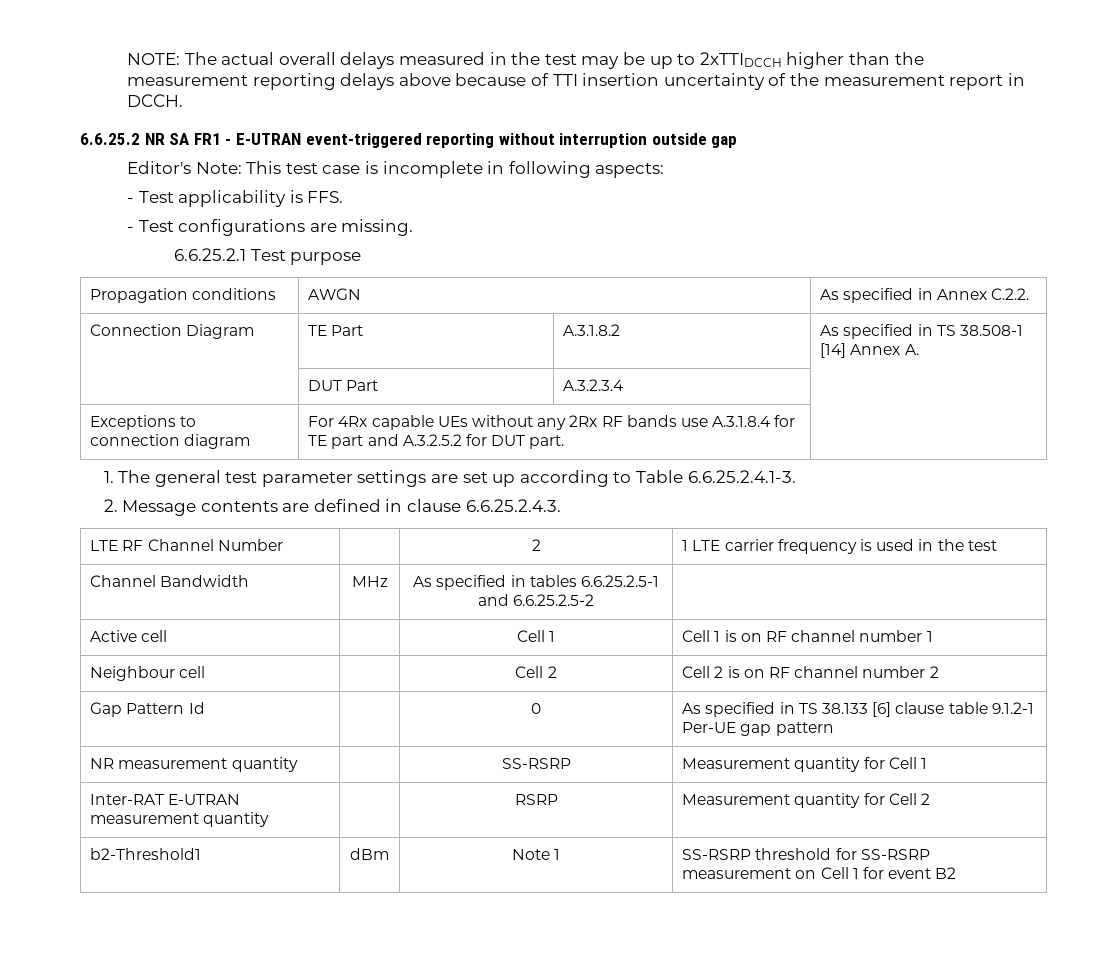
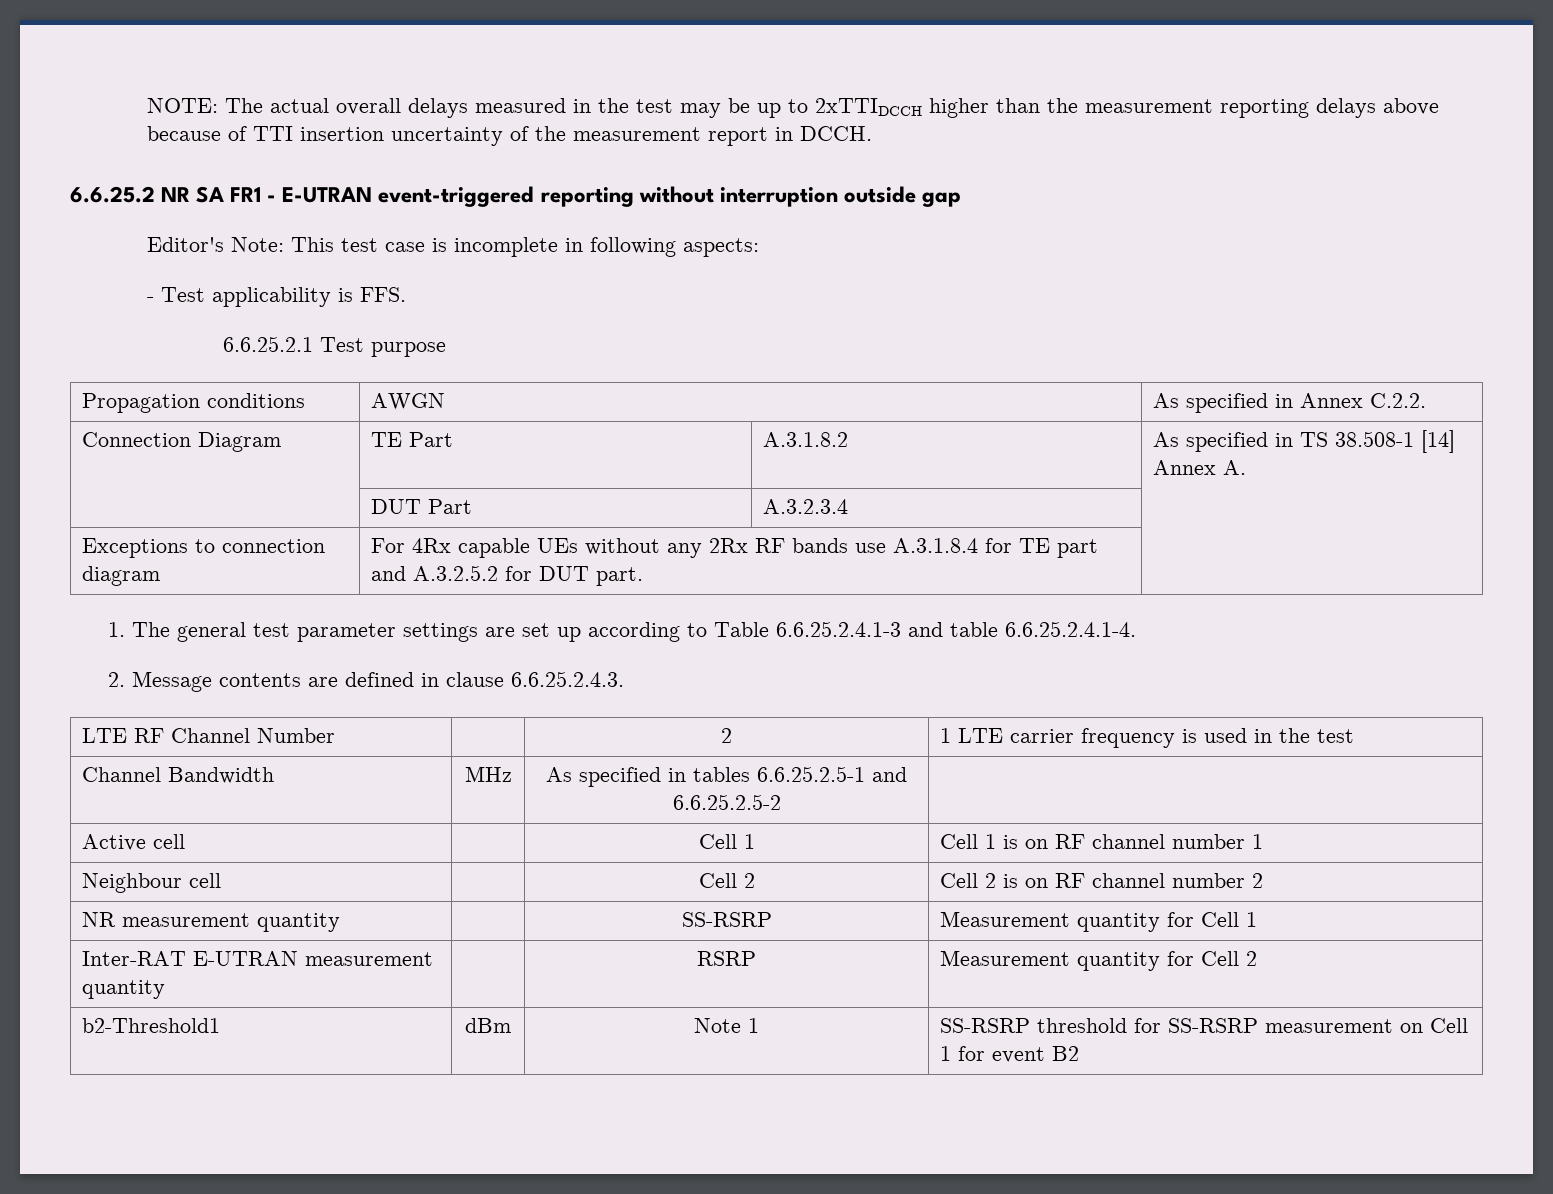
[127,219,414,236] // - Test configurations are missing. -> (406, 294) none
[687,470,796,483] 6.6.25.2.4.1-3. -> [776,621,1137,637] 6.6.25.2.4.1-3 and table 6.6.25.2.4.1-4.
[90,702,205,717] [531,703,541,714] [682,702,1034,717] [682,722,834,736] // Gap Pattern Id | | 0 | As specified in TS 38.133 [6] clause table 9.1.2-1 Per-UE gap pattern -> (1264, 880) none

